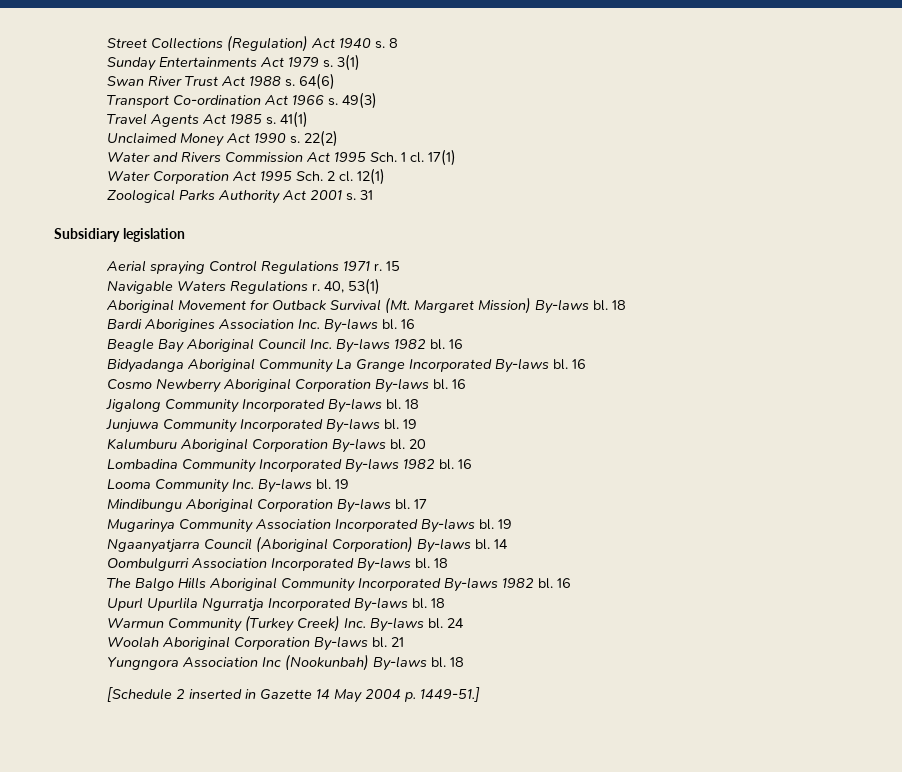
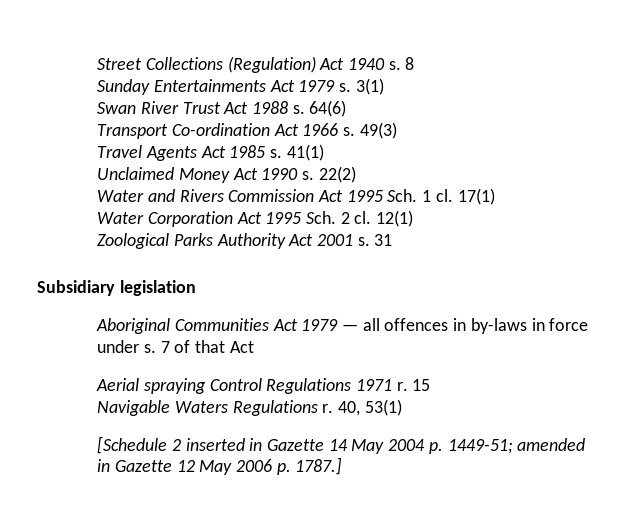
(185, 235) none -> [96,318,589,334] [97,340,254,353] // Aboriginal Communities Act 1979 — all offences in by-laws in force under s. 7 of that Act
[105,297,626,314] [106,318,415,333] [106,338,463,353] [106,358,586,373] [106,378,466,393] [105,398,419,413] [105,418,417,433] [106,438,426,453] [106,458,472,473] [106,478,349,493] [106,498,427,513] [106,518,512,533] [106,536,508,553] [106,557,448,572] [106,577,571,592] [106,597,445,612] [106,615,464,632] [106,636,404,651] [106,654,464,671] // Aboriginal Movement for Outback Survival (Mt. Margaret Mission) By-laws bl. 18 // Bardi Aborigines Association Inc. By-laws bl. 16 // Beagle Bay Aboriginal Council Inc. By-laws 1982 bl. 16 // Bidyadanga Aboriginal Community La Grange Incorporated By-laws bl. 16 // Cosmo Newberry Aboriginal Corporation By-laws bl. 16 // Jigalong Community Incorporated By-laws bl. 18 // Junjuwa Community Incorporated By-laws bl. 19 // Kalumburu Aboriginal Corporation By-laws bl. 20 // Lombadina Community Incorporated By-laws 1982 bl. 16 // Looma Community Inc. By-laws bl. 19 // Mindibungu Aboriginal Corporation By-laws bl. 17 // Mugarinya Community Association Incorporated By-laws bl. 19 // Ngaanyatjarra Council (Aboriginal Corporation) By-laws bl. 14 // Oombulgurri Association Incorporated By-laws bl. 18 // The Balgo Hills Aboriginal Community Incorporated By-laws 1982 bl. 16 // Upurl Upurlila Ngurratja Incorporated By-laws bl. 18 // Warmun Community (Turkey Creek) Inc. By-laws bl. 24 // Woolah Aboriginal Corporation By-laws bl. 21 // Yungngora Association Inc (Nookunbah) By-laws bl. 18 -> (402, 407) none
[419,687,480,702] 1449-51.] -> [447,438,586,454] [97,457,343,475] 1449-51; amended in Gazette 12 May 2006 p. 1787.]

